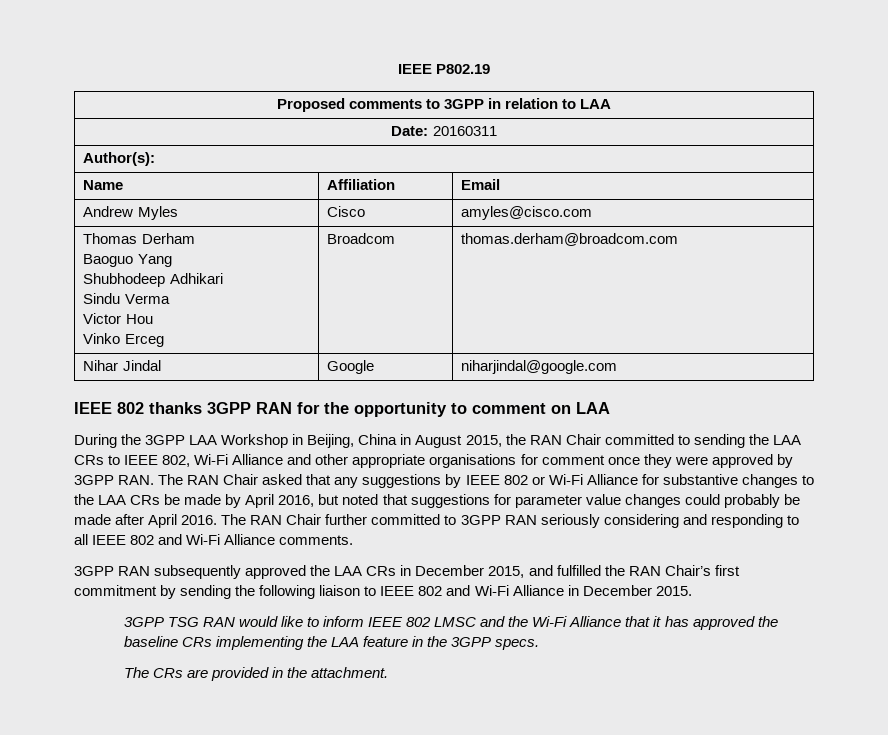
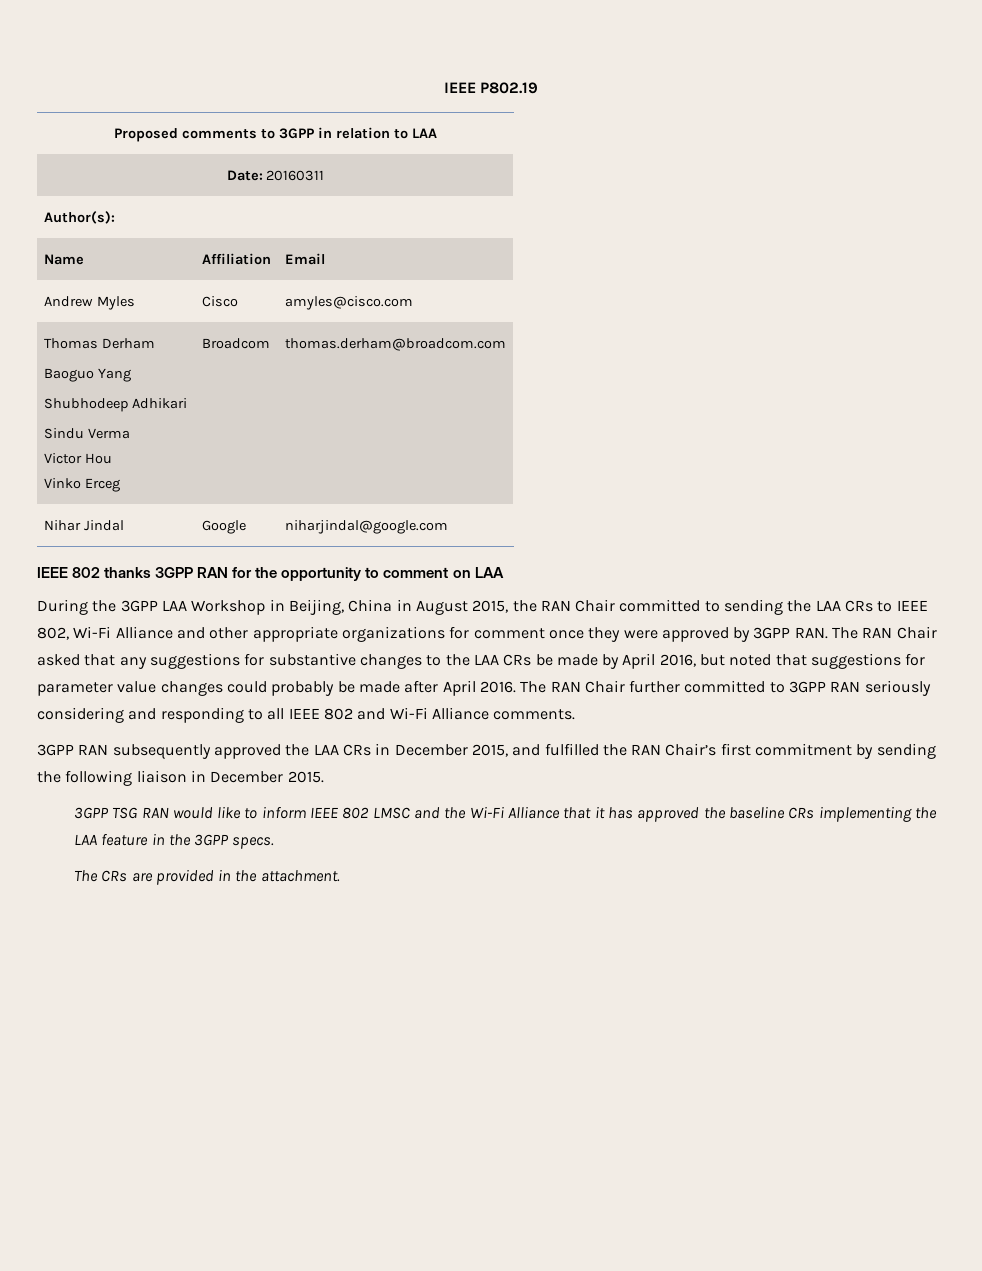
[429,454,517,468] organisations -> [341,626,445,642] organizations
[445,474,638,488] by IEEE 802 or Wi-Fi Alliance -> (240, 661) none
[364,585,564,596] to IEEE 802 and Wi-Fi Alliance -> (187, 776) none

